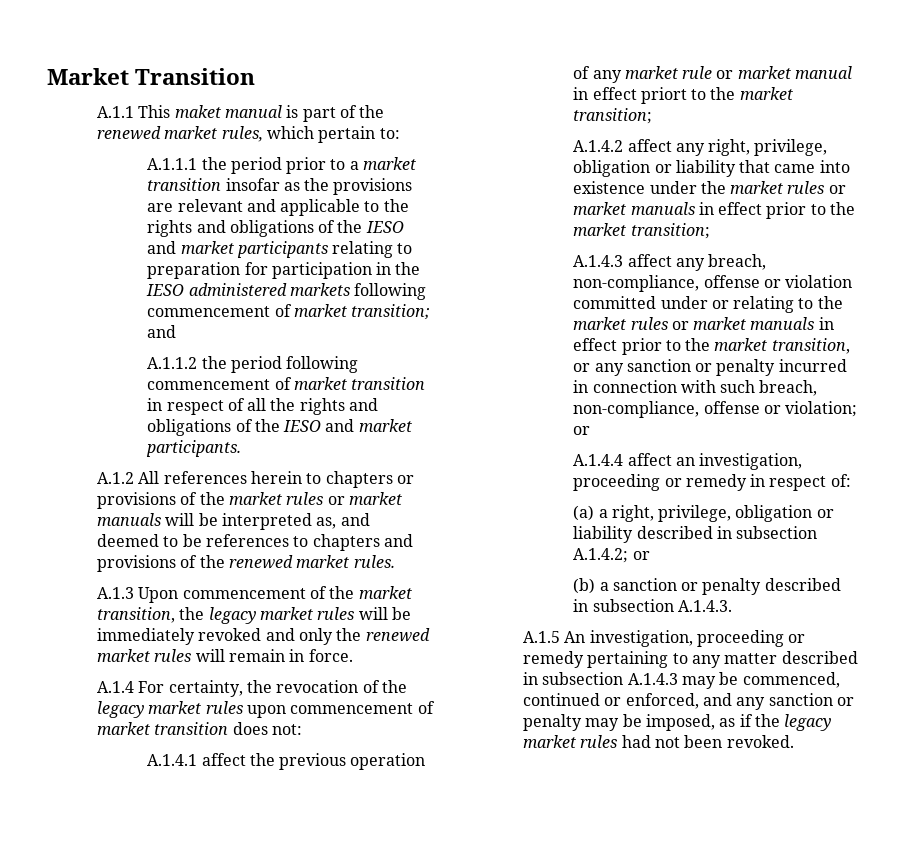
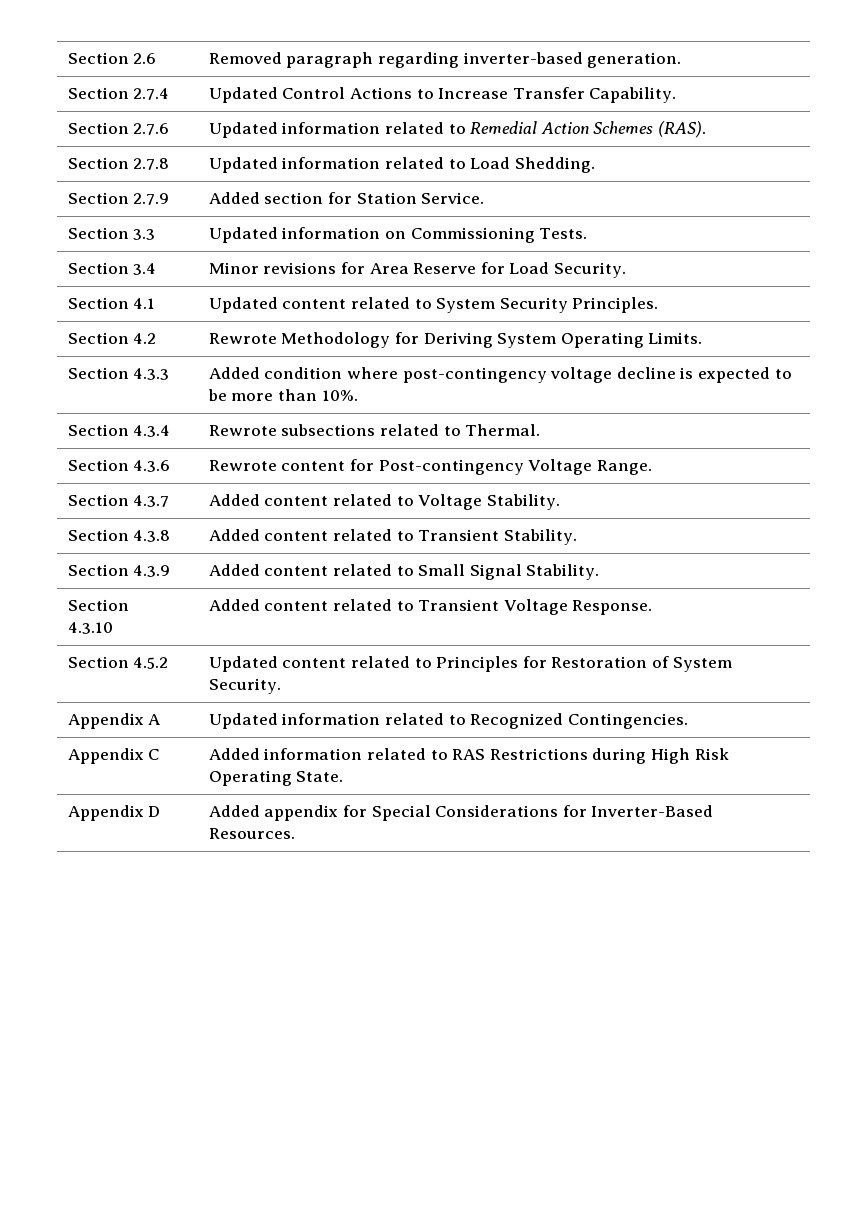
[47,68,256,85] [97,105,385,122] [97,126,400,143] [147,157,417,174] [147,178,413,195] [147,199,409,216] [147,220,404,237] [147,241,413,258] [147,262,421,279] [146,283,427,300] [147,304,431,320] [147,325,177,338] [147,356,359,373] [147,377,426,390] [147,398,379,415] [147,419,412,436] [146,440,242,457] [97,471,415,488] [97,492,403,509] [97,513,370,530] [97,534,414,551] [97,555,395,572] [97,586,412,603] [97,607,412,624] [97,628,430,645] [97,649,353,662] [97,680,408,697] [97,701,435,718] [97,722,303,735] [147,753,426,770] [573,66,853,83] [573,87,793,104] [573,108,653,124] [573,139,828,156] [573,160,850,177] [573,181,846,194] [573,202,856,219] [573,223,710,239] [573,254,767,271] [573,275,853,292] [573,296,843,313] [573,317,834,330] [573,338,850,355] [573,359,847,376] [573,380,818,396] [573,401,858,418] [573,426,591,435] [573,453,803,470] [573,474,851,491] [573,505,834,522] [573,526,818,543] [573,548,650,563] [573,578,841,595] [573,599,732,612] [523,630,806,647] [523,651,858,668] [523,672,840,689] [523,693,855,710] [523,714,832,731] [523,735,794,748] Market Transition // A.1.1 This maket manual is part of the renewed market rules, which pertain to: // A.1.1.1 the period prior to a market transition insofar as the provisions are relevant and applicable to the rights and obligations of the IESO and market participants relating to preparation for participation in the IESO administered markets following commencement of market transition; and // A.1.1.2 the period following commencement of market transition in respect of all the rights and obligations of the IESO and market participants. // A.1.2 All references herein to chapters or provisions of the market rules or market manuals will be interpreted as, and deemed to be references to chapters and provisions of the renewed market rules. // A.1.3 Upon commencement of the market transition, the legacy market rules will be immediately revoked and only the renewed market rules will remain in force. // A.1.4 For certainty, the revocation of the legacy market rules upon commencement of market transition does not: // A.1.4.1 affect the previous operation of any market rule or market manual in effect priort to the market transition; // A.1.4.2 affect any right, privilege, obligation or liability that came into existence under the market rules or market manuals in effect prior to the market transition; // A.1.4.3 affect any breach, non-compliance, offense or violation committed under or relating to the market rules or market manuals in effect prior to the market transition, or any sanction or penalty incurred in connection with such breach, non-compliance, offense or violation; or // A.1.4.4 affect an investigation, proceeding or remedy in respect of: // (a) a right, privilege, obligation or liability described in subsection A.1.4.2; or // (b) a sanction or penalty described in subsection A.1.4.3. // A.1.5 An investigation, proceeding or remedy pertaining to any matter described in subsection A.1.4.3 may be commenced, continued or enforced, and any sanction or penalty may be imposed, as if the legacy market rules had not been revoked. -> [67,52,157,64] [208,52,682,68] [67,87,170,100] [208,87,677,103] [67,122,170,135] [208,121,706,138] [67,157,170,170] [208,157,595,173] [67,192,170,205] [208,192,485,204] [67,227,156,240] [208,227,588,243] [67,262,157,275] [208,262,626,278] [67,297,156,309] [208,297,659,313] [67,332,157,344] [208,332,703,348] [67,367,170,380] [208,367,792,383] [207,389,358,401] [67,424,171,437] [208,424,541,436] [67,459,171,472] [208,459,652,475] [67,494,170,507] [208,494,560,510] [67,529,171,542] [208,529,577,545] [67,564,171,577] [208,564,600,580] [67,599,129,611] [67,622,113,634] [208,599,653,615] [67,656,169,669] [208,656,732,672] [208,678,281,694] [67,713,161,729] [208,713,688,729] [67,748,160,764] [208,748,729,764] [208,770,344,786] [67,805,161,821] [208,805,714,821] [208,828,295,839] Section 2.6 | Removed paragraph regarding inverter-based generation. // Section 2.7.4 | Updated Control Actions to Increase Transfer Capability. // Section 2.7.6 | Updated information related to Remedial Action Schemes (RAS). // Section 2.7.8 | Updated information related to Load Shedding. // Section 2.7.9 | Added section for Station Service. // Section 3.3 | Updated information on Commissioning Tests. // Section 3.4 | Minor revisions for Area Reserve for Load Security. // Section 4.1 | Updated content related to System Security Principles. // Section 4.2 | Rewrote Methodology for Deriving System Operating Limits. // Section 4.3.3 | Added condition where post-contingency voltage decline is expected to be more than 10%. // Section 4.3.4 | Rewrote subsections related to Thermal. // Section 4.3.6 | Rewrote content for Post-contingency Voltage Range. // Section 4.3.7 | Added content related to Voltage Stability. // Section 4.3.8 | Added content related to Transient Stability. // Section 4.3.9 | Added content related to Small Signal Stability. // Section 4.3.10 | Added content related to Transient Voltage Response. // Section 4.5.2 | Updated content related to Principles for Restoration of System Security. // Appendix A | Updated information related to Recognized Contingencies. // Appendix C | Added information related to RAS Restrictions during High Risk Operating State. // Appendix D | Added appendix for Special Considerations for Inverter-Based Resources.

